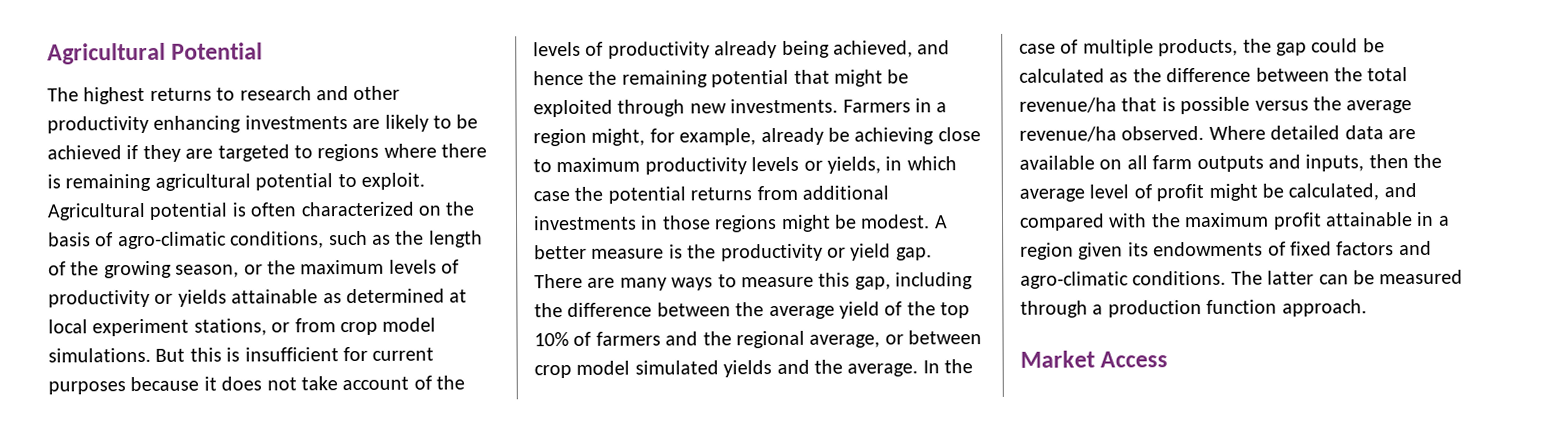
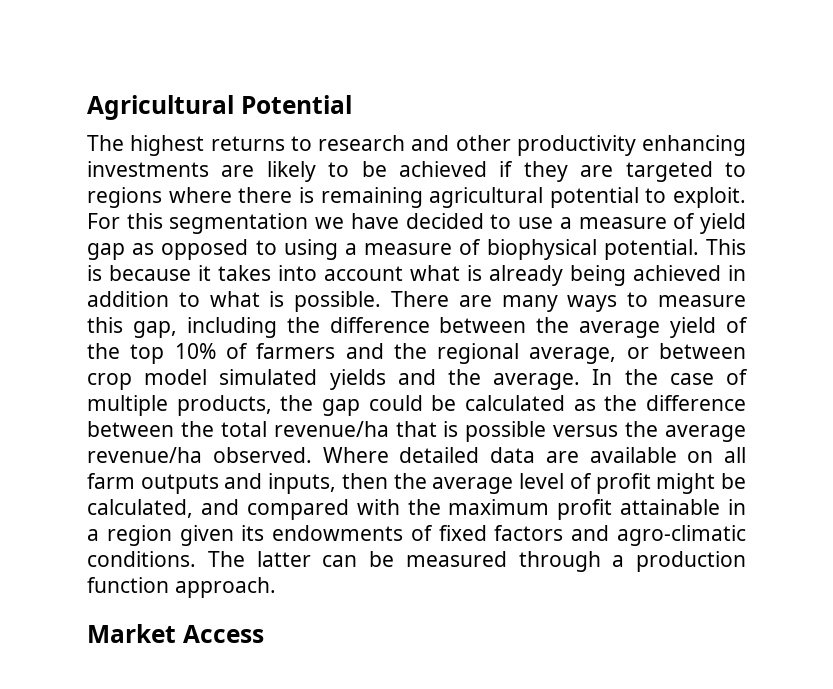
[47,201,475,221] [48,230,483,250] [48,259,460,279] [48,288,468,308] [48,317,437,337] [48,346,435,363] [48,375,466,395] [533,40,951,59] [533,69,910,88] [533,98,948,118] [533,127,981,147] [533,156,957,175] [533,185,889,204] [533,214,948,233] [534,243,932,262] Agricultural potential is often characterized on the basis of agro-climatic conditions, such as the length of the growing season, or the maximum levels of productivity or yields attainable as determined at local experiment stations, or from crop model simulations. But this is insufficient for current purposes because it does not take account of the levels of productivity already being achieved, and hence the remaining potential that might be exploited through new investments. Farmers in a region might, for example, already be achieving close to maximum productivity levels or yields, in which case the potential returns from additional investments in those regions might be modest. A better measure is the productivity or yield gap. -> [87,213,747,234] [87,239,746,260] [87,265,746,286] [87,291,382,312] For this segmentation we have decided to use a measure of yield gap as opposed to using a measure of biophysical potential. This is because it takes into account what is already being achieved in addition to what is possible.

